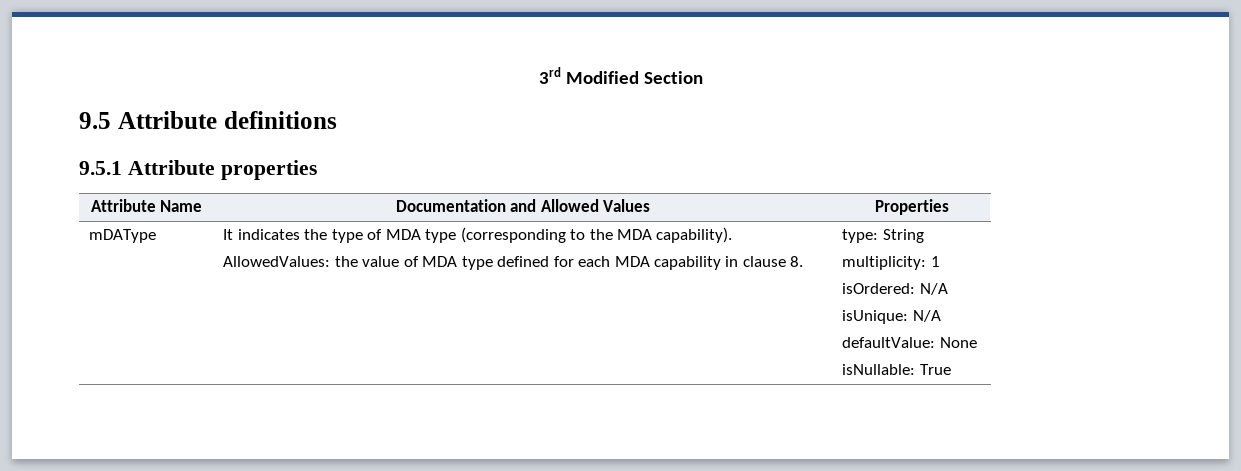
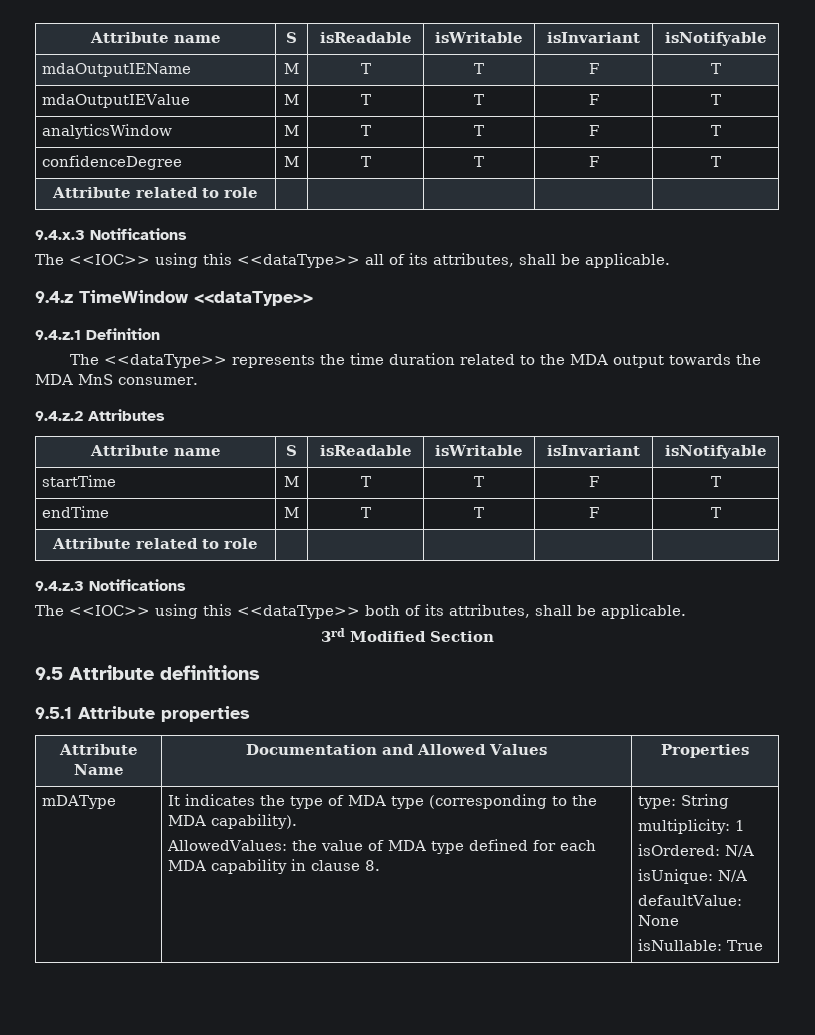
(538, 75) none -> [89,32,221,43] [286,32,297,43] [319,32,412,43] [435,32,523,43] [547,32,640,43] [664,32,767,46] [41,63,191,77] [284,63,299,74] [360,63,371,74] [474,63,484,74] [588,63,599,74] [710,63,721,74] [41,94,190,108] [284,94,299,105] [360,94,371,105] [474,94,484,105] [588,94,599,105] [710,94,721,105] [41,124,172,139] [284,125,299,136] [360,125,371,136] [474,125,484,136] [588,125,599,136] [710,125,721,136] [41,155,182,170] [284,156,299,167] [360,156,371,167] [474,156,484,167] [588,156,599,167] [710,156,721,167] [52,187,258,198] [35,228,187,240] [35,253,670,268] [35,290,313,306] [35,328,160,340] [69,353,761,368] [35,374,198,385] [35,409,165,421] [89,445,221,456] [286,445,297,456] [319,445,412,456] [435,445,523,456] [547,445,640,456] [664,445,767,459] [41,475,116,487] [284,476,299,487] [360,476,371,487] [474,476,484,487] [588,476,599,487] [710,476,721,487] [41,506,109,518] [284,507,299,518] [360,507,371,518] [474,507,484,518] [588,507,599,518] [710,507,721,518] [52,538,258,549] [35,579,186,591] [35,604,686,619] Attribute name | S | isReadable | isWritable | isInvariant | isNotifyable // mdaOutputIEName | M | T | T | F | T // mdaOutputIEValue | M | T | T | F | T // analyticsWindow | M | T | T | F | T // confidenceDegree | M | T | T | F | T // Attribute related to role | | | | | // 9.4.x.3 Notifications // The <<IOC>> using this <<dataType>> all of its attributes, shall be applicable. // 9.4.z TimeWindow <<dataType>> // 9.4.z.1 Definition // The <<dataType>> represents the time duration related to the MDA output towards the MDA MnS consumer. // 9.4.z.2 Attributes // Attribute name | S | isReadable | isWritable | isInvariant | isNotifyable // startTime | M | T | T | F | T // endTime | M | T | T | F | T // Attribute related to role | | | | | // 9.4.z.3 Notifications // The <<IOC>> using this <<dataType>> both of its attributes, shall be applicable. //

